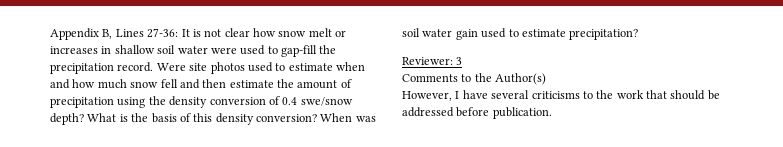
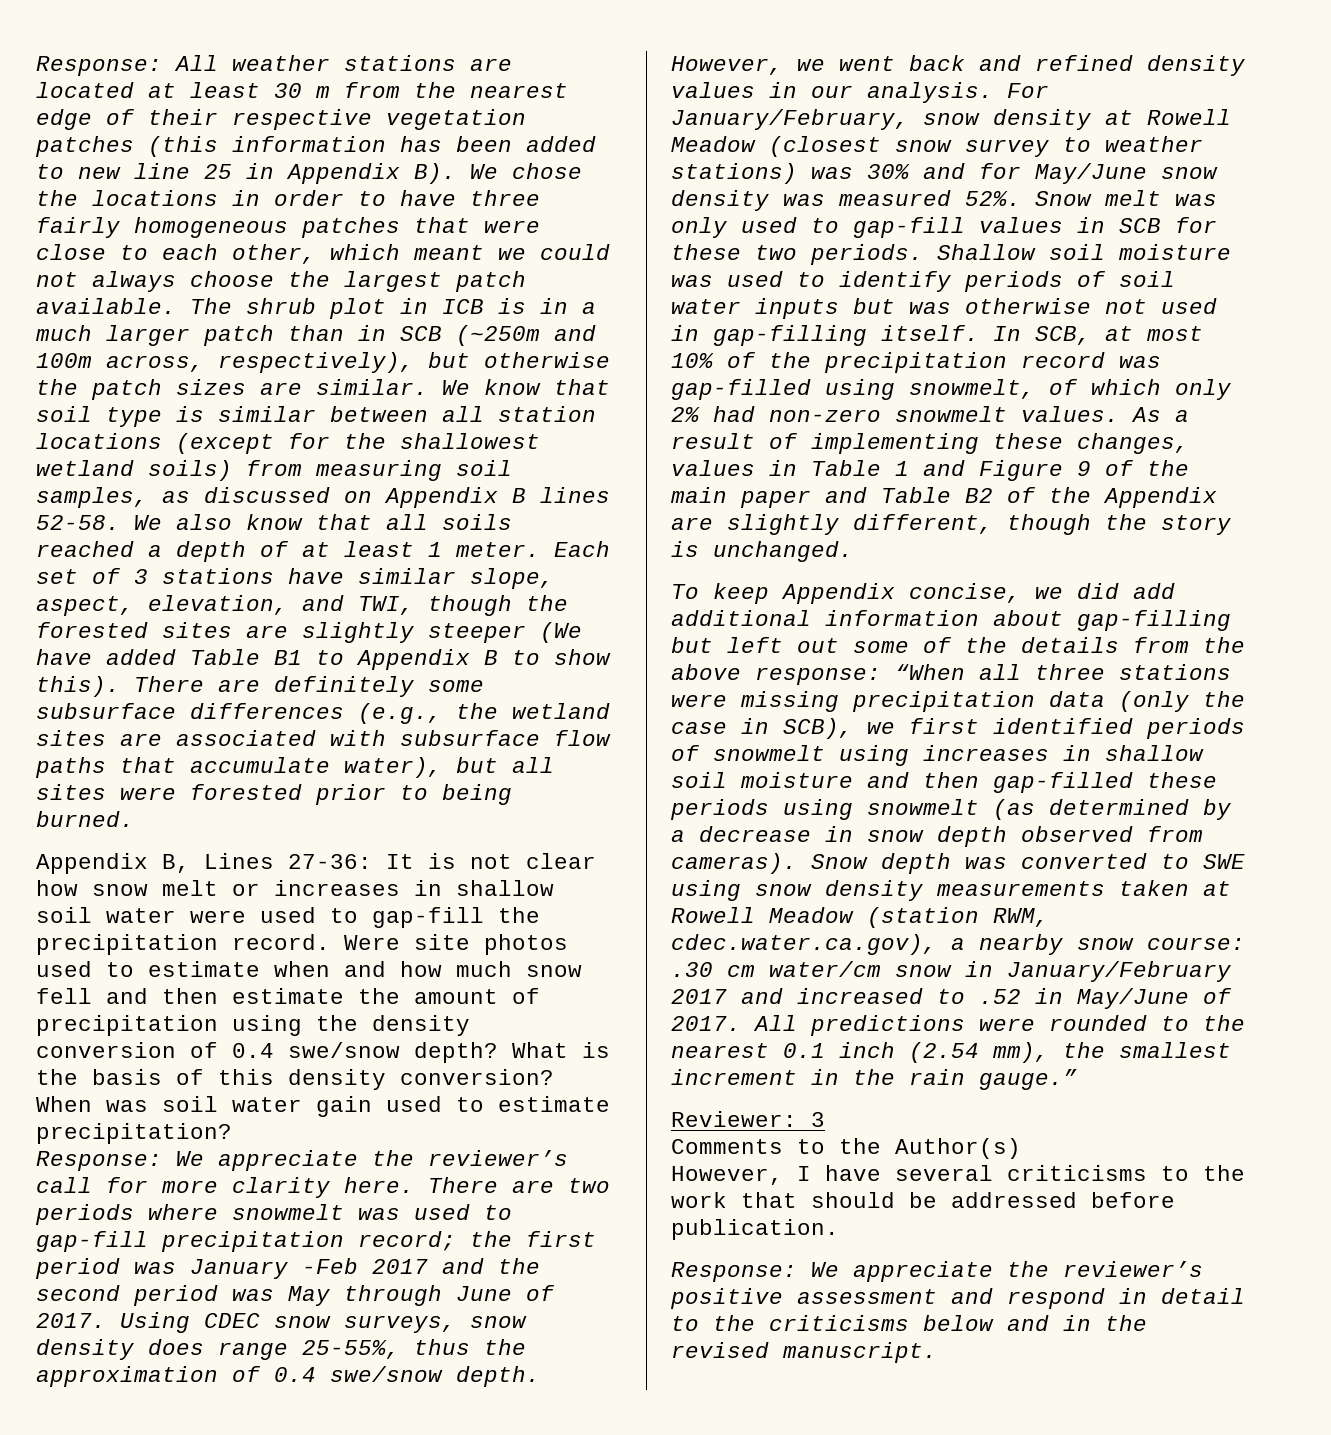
(50, 34) none -> [36,55,512,76] [36,82,568,98] [36,109,526,130] [35,136,596,157] [36,163,582,184] [36,190,540,206] [36,217,540,238] [36,244,610,264] [36,271,526,292] [36,298,596,319] [36,325,596,346] [36,352,610,373] [36,379,610,400] [36,406,596,427] [36,433,540,454] [36,460,512,481] [36,487,610,508] [36,514,512,530] [36,541,610,562] [36,568,554,589] [36,595,568,616] [36,622,582,643] [36,649,611,670] [36,676,484,697] [36,703,610,724] [36,730,611,746] [35,757,554,778] [36,784,512,805] [36,811,134,827] Response: All weather stations are located at least 30 m from the nearest edge of their respective vegetation patches (this information has been added to new line 25 in Appendix B). We chose the locations in order to have three fairly homogeneous patches that were close to each other, which meant we could not always choose the largest patch available. The shrub plot in ICB is in a much larger patch than in SCB (~250m and 100m across, respectively), but otherwise the patch sizes are similar. We know that soil type is similar between all station locations (except for the shallowest wetland soils) from measuring soil samples, as discussed on Appendix B lines 52-58. We also know that all soils reached a depth of at least 1 meter. Each set of 3 stations have similar slope, aspect, elevation, and TWI, though the forested sites are slightly steeper (We have added Table B1 to Appendix B to show this). There are definitely some subsurface differences (e.g., the wetland sites are associated with subsurface flow paths that accumulate water), but all sites were forested prior to being burned. //
(639, 34) none -> [36,1150,568,1171] [36,1177,610,1198] [35,1204,512,1225] [36,1231,596,1252] [35,1258,540,1279] [36,1285,555,1306] [36,1312,527,1333] [36,1339,526,1360] [36,1366,540,1387] [671,55,1245,76] [671,82,1049,103] [671,109,1231,130] [671,136,1203,157] [671,163,1218,184] [671,190,1217,211] [671,217,1217,238] [671,244,1231,265] [671,271,1175,292] [671,298,1217,319] [671,325,1203,346] [671,352,1161,373] [671,379,1231,400] [671,406,1189,422] [671,433,1189,454] [671,460,1189,481] [671,487,1217,508] [671,514,1231,535] [671,541,853,562] [671,583,1175,604] [671,610,1231,631] [671,637,1245,653] [671,664,1231,685] [671,691,1245,712] [671,718,1245,739] [671,745,1204,766] [671,772,1217,793] [670,799,1231,820] [671,826,1203,847] [671,853,1245,874] [671,880,1231,901] [671,907,1049,928] [671,934,1245,955] [671,961,1231,982] [671,988,1232,1009] [671,1015,1245,1036] [671,1042,1231,1063] [671,1069,1077,1090] // Response: We appreciate the reviewer’s call for more clarity here. There are two periods where snowmelt was used to gap-fill precipitation record; the first period was January -Feb 2017 and the second period was May through June of 2017. Using CDEC snow surveys, snow density does range 25-55%, thus the approximation of 0.4 swe/snow depth. However, we went back and refined density values in our analysis. For January/February, snow density at Rowell Meadow (closest snow survey to weather stations) was 30% and for May/June snow density was measured 52%. Snow melt was only used to gap-fill values in SCB for these two periods. Shallow soil moisture was used to identify periods of soil water inputs but was otherwise not used in gap-filling itself. In SCB, at most 10% of the precipitation record was gap-filled using snowmelt, of which only 2% had non-zero snowmelt values. As a result of implementing these changes, values in Table 1 and Figure 9 of the main paper and Table B2 of the Appendix are slightly different, though the story is unchanged. // To keep Appendix concise, we did add additional information about gap-filling but left out some of the details from the above response: “When all three stations were missing precipitation data (only the case in SCB), we first identified periods of snowmelt using increases in shallow soil moisture and then gap-filled these periods using snowmelt (as determined by a decrease in snow depth observed from cameras). Snow depth was converted to SWE using snow density measurements taken at Rowell Meadow (station RWM, cdec.water.ca.gov), a nearby snow course: .30 cm water/cm snow in January/February 2017 and increased to .52 in May/June of 2017. All predictions were rounded to the nearest 0.1 inch (2.54 mm), the smallest increment in the rain gauge.”
(552, 113) none -> [671,1261,1203,1282] [670,1288,1245,1309] [671,1315,1147,1331] [671,1342,937,1363] // Response: We appreciate the reviewer’s positive assessment and respond in detail to the criticisms below and in the revised manuscript.

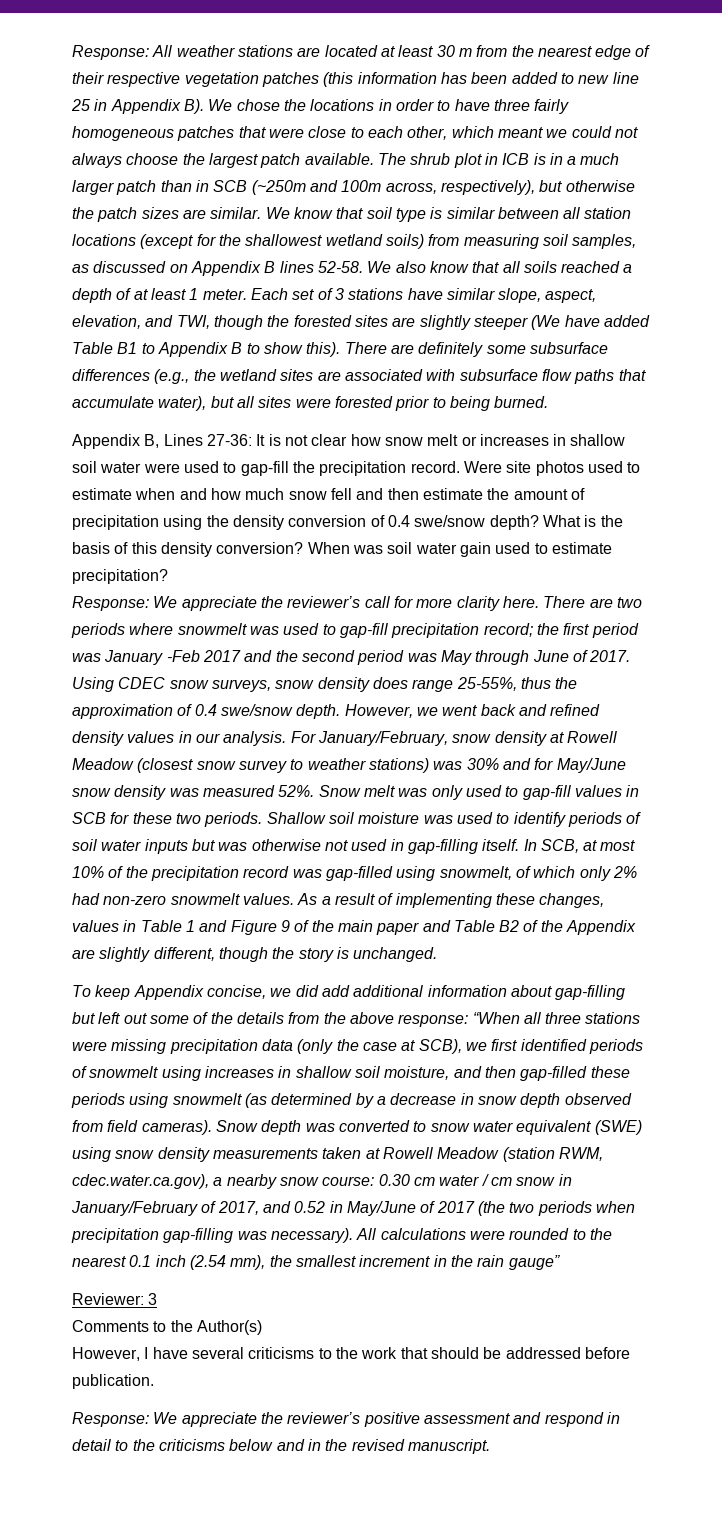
[741,718,769,734] in -> [401,1040,416,1051] at
[741,772,853,788] moisture -> [384,1066,450,1080] moisture,
(1203, 834) none -> [107,1120,139,1132] field
[1203,854,1245,869] SWE -> [430,1120,642,1135] snow water equivalent (SWE)
[671,961,1231,982] [671,988,1232,1009] [671,1015,965,1036] .30 cm water/cm snow in January/February 2017 and increased to .52 in May/June of 2017. All predictions -> [378,1174,572,1186] [71,1201,635,1216] [71,1228,466,1243] 0.30 cm water / cm snow in January/February of 2017, and 0.52 in May/June of 2017 (the two periods when precipitation gap-filling was necessary). All calculations
[979,1069,1077,1090] gauge.” -> [508,1255,560,1270] gauge”

